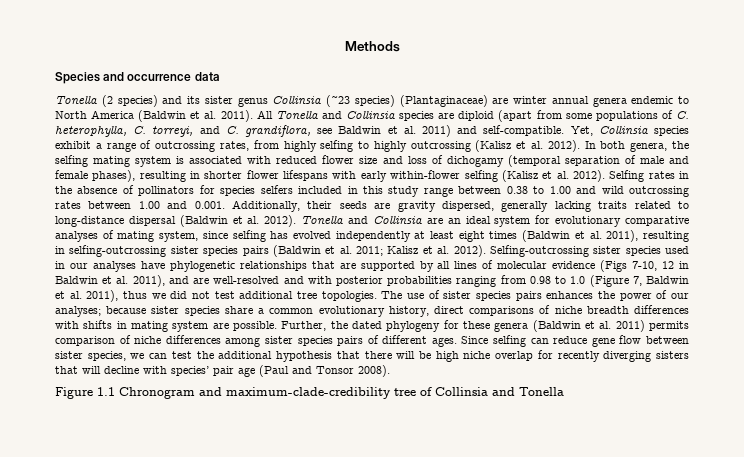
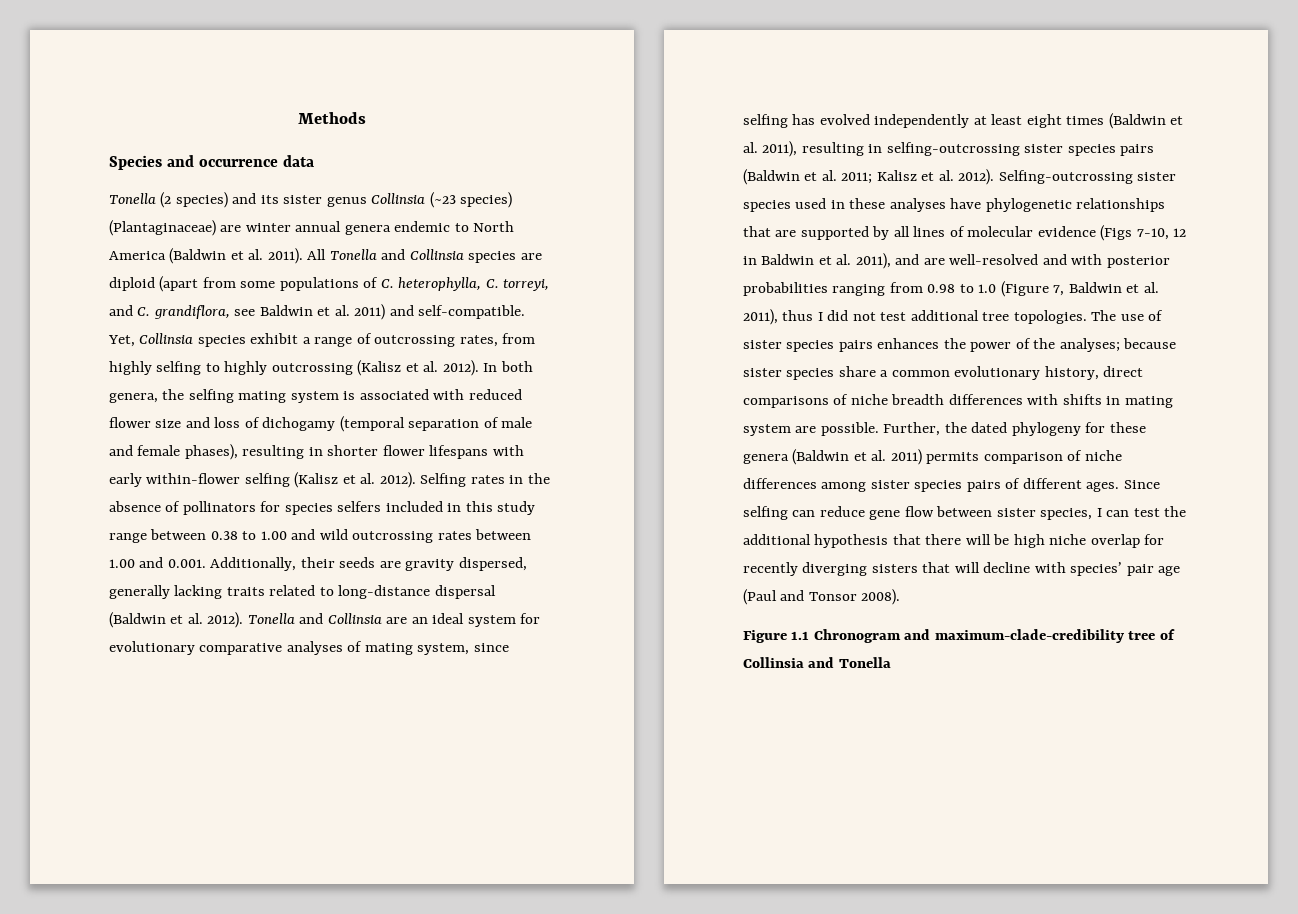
[69,263,88,269] our -> [849,198,886,209] these
[151,293,166,299] we -> [817,312,823,321] I
[671,293,689,299] our -> [1033,338,1056,349] the
[130,353,145,359] we -> [1096,508,1102,517] I

